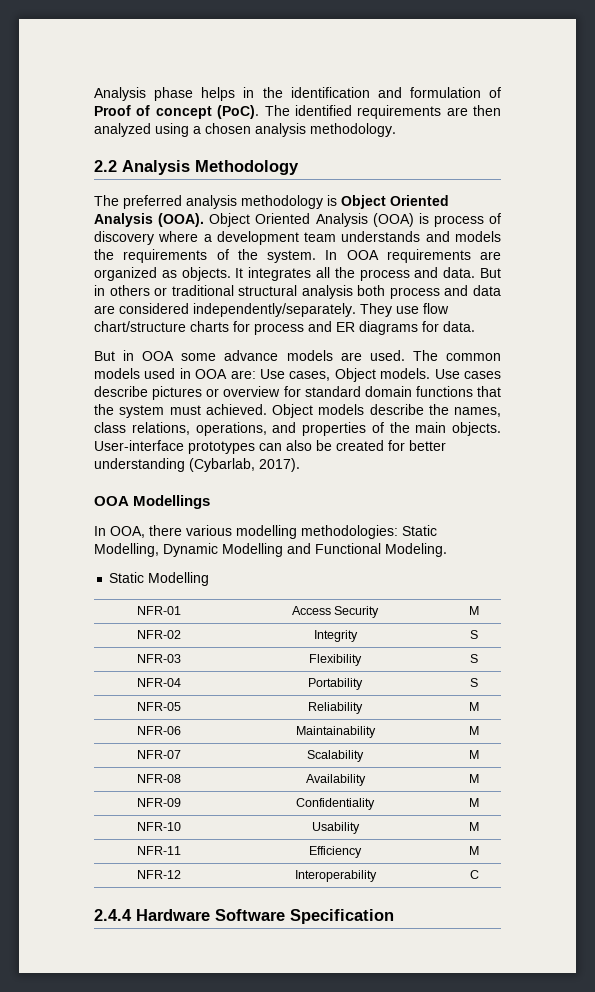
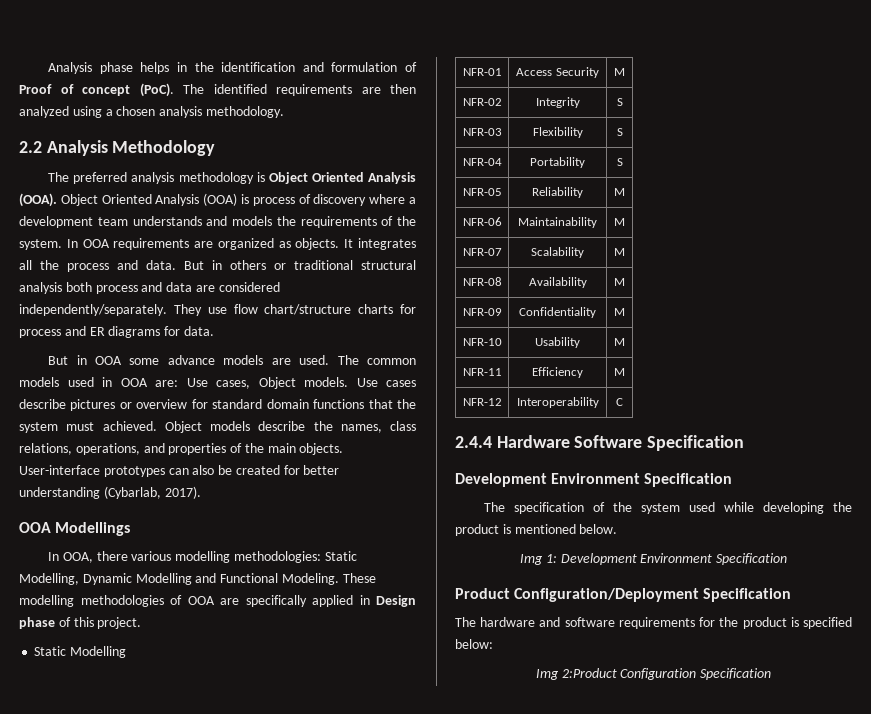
(447, 550) none -> [342,573,376,583] [19,595,416,607] [19,617,142,629] These modelling methodologies of OOA are specifically applied in Design phase of this project.
(394, 916) none -> [455,473,733,487] [484,502,852,514] [455,524,618,536] [519,553,788,565] [455,588,792,602] [455,617,852,629] [455,639,493,649] [535,668,772,680] // Development Environment Specification // The specification of the system used while developing the product is mentioned below. // Img 1: Development Environment Specification // Product Configuration/Deployment Specification // The hardware and software requirements for the product is specified below: // Img 2:Product Configuration Specification

